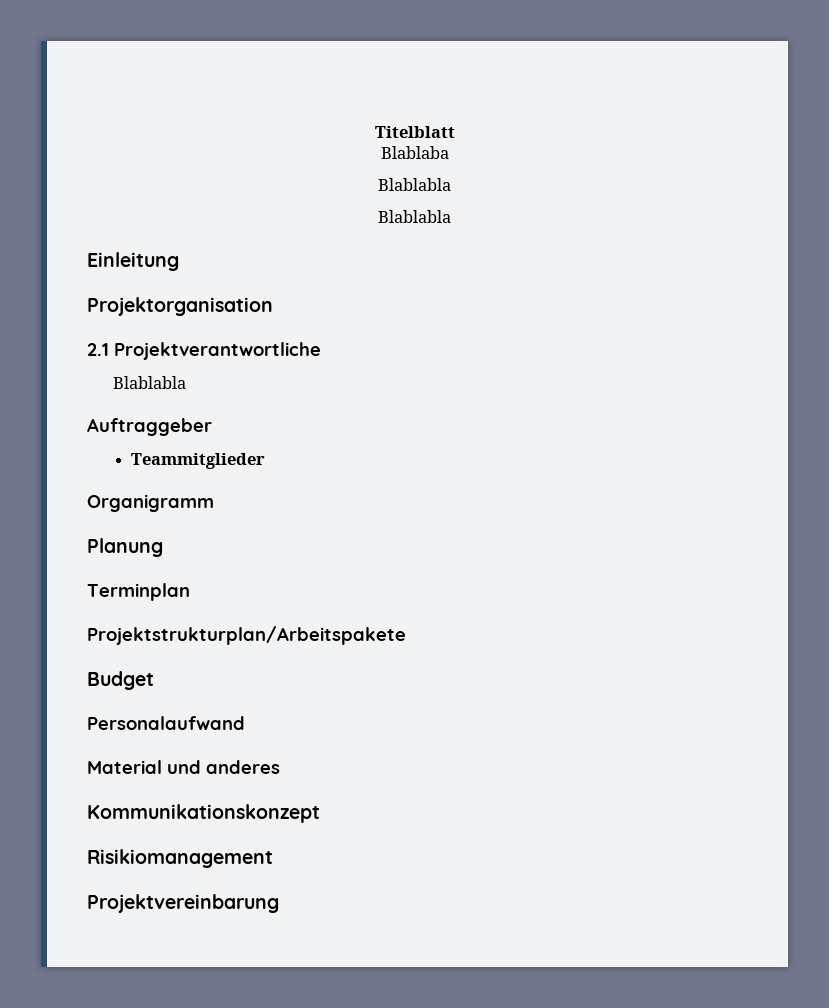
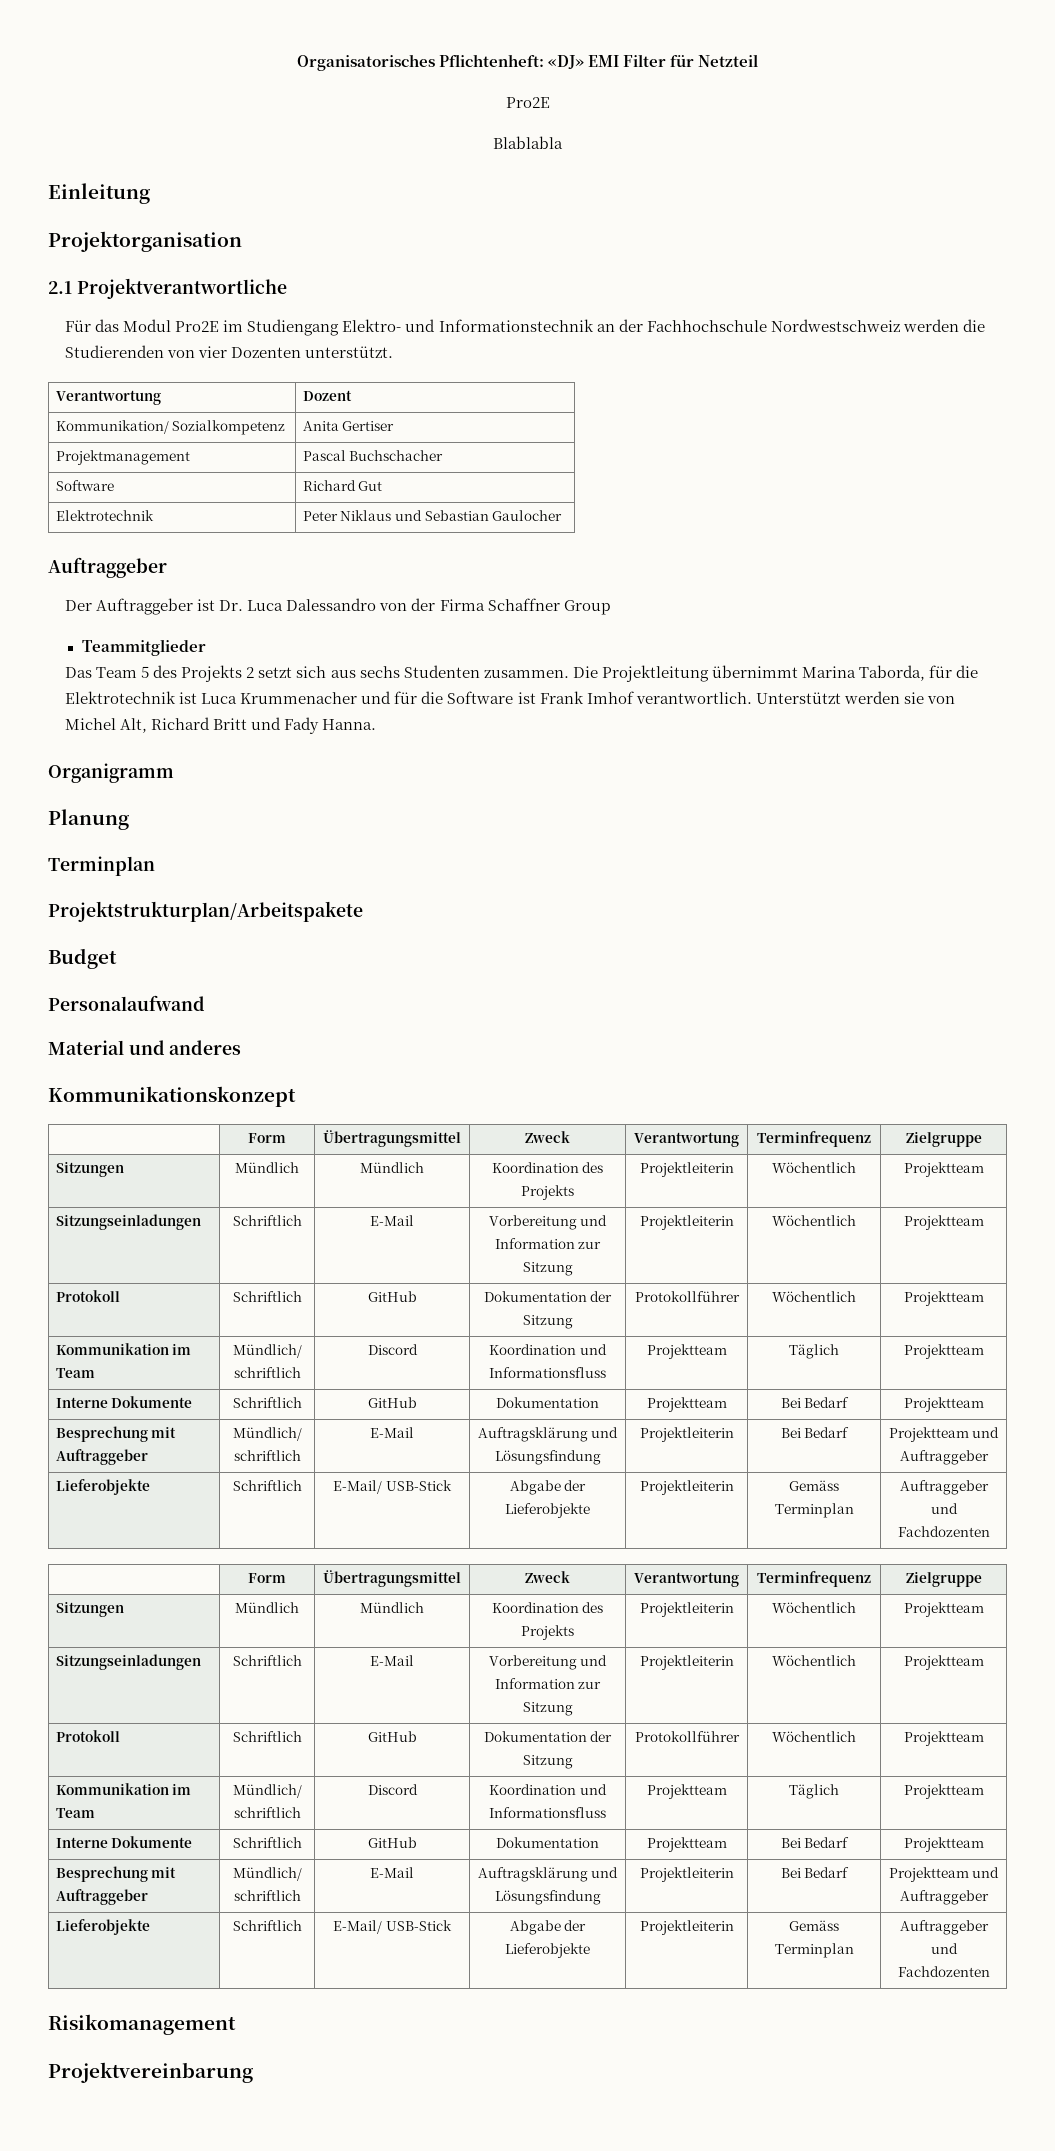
[374,126,455,138] [380,146,449,159] [378,178,451,191] Titelblatt // Blablaba // Blablabla -> [296,54,759,71] [505,97,550,108] Organisatorisches Pflichtenheft: «DJ» EMI Filter für Netzteil // Pro2E
[113,376,187,389] [87,418,212,436] [131,453,266,469] Blablabla // Auftraggeber // Teammitglieder -> [65,319,985,336] [65,345,394,358] [55,390,161,405] [302,390,352,401] [55,420,286,435] [302,421,395,431] [55,450,190,465] [302,450,444,461] [55,480,114,491] [302,480,383,491] [55,510,154,521] [302,510,563,521] [48,557,167,578] [65,598,611,615] [81,639,206,656] [65,665,978,682] [65,691,955,704] [65,717,377,734] Für das Modul Pro2E im Studiengang Elektro- und Informationstechnik an der Fachhochschule Nordwestschweiz werden die Studierenden von vier Dozenten unterstützt. // Verantwortung | Dozent // Kommunikation/ Sozialkompetenz | Anita Gertiser // Projektmanagement | Pascal Buchschacher // Software | Richard Gut // Elektrotechnik | Peter Niklaus und Sebastian Gaulocher // Auftraggeber // Der Auftraggeber ist Dr. Luca Dalessandro von der Firma Schaffner Group // Teammitglieder // Das Team 5 des Projekts 2 setzt sich aus sechs Studenten zusammen. Die Projektleitung übernimmt Marina Taborda, für die Elektrotechnik ist Luca Krummenacher und für die Software ist Frank Imhof verantwortlich. Unterstützt werden sie von Michel Alt, Richard Britt und Fady Hanna.
[87,849,273,868] // Risikiomanagement -> [248,1133,286,1143] [323,1130,461,1147] [525,1131,570,1143] [634,1132,739,1147] [757,1131,871,1147] [905,1132,982,1147] [55,1162,124,1177] [235,1162,299,1173] [360,1162,424,1173] [491,1162,604,1173] [521,1185,574,1200] [639,1162,734,1177] [772,1162,856,1173] [903,1162,984,1177] [55,1214,201,1230] [232,1215,302,1226] [370,1215,414,1226] [488,1215,608,1230] [494,1238,602,1249] [522,1262,573,1276] [639,1215,734,1230] [772,1215,856,1226] [903,1215,984,1230] [55,1290,120,1302] [232,1291,302,1302] [367,1291,417,1302] [483,1291,613,1302] [522,1315,573,1329] [634,1291,740,1302] [772,1291,856,1302] [903,1291,984,1306] [55,1343,192,1355] [55,1368,95,1378] [232,1344,302,1358] [233,1367,301,1378] [367,1344,418,1355] [489,1344,607,1355] [489,1367,606,1378] [646,1344,727,1359] [789,1344,839,1359] [903,1344,984,1359] [55,1396,193,1408] [232,1397,302,1408] [367,1397,417,1408] [496,1397,599,1408] [646,1397,727,1412] [780,1397,850,1408] [903,1397,984,1412] [55,1426,177,1442] [55,1449,148,1465] [232,1427,302,1441] [233,1450,301,1461] [370,1427,414,1438] [477,1427,619,1442] [494,1450,601,1465] [639,1427,734,1442] [780,1427,850,1438] [888,1427,1000,1442] [899,1450,989,1465] [55,1479,150,1495] [232,1480,302,1491] [333,1480,452,1494] [509,1480,587,1495] [505,1503,590,1518] [639,1480,734,1495] [789,1480,839,1491] [774,1503,854,1518] [899,1480,989,1495] [930,1503,958,1514] [897,1526,990,1537] [248,1573,286,1583] [323,1570,461,1587] [525,1571,570,1583] [634,1572,739,1587] [757,1571,871,1587] [905,1572,982,1587] [55,1602,124,1617] [235,1602,299,1613] [360,1602,424,1613] [491,1602,604,1613] [521,1625,574,1640] [639,1602,734,1617] [772,1602,856,1613] [903,1602,984,1617] [55,1654,201,1670] [232,1655,302,1666] [370,1655,414,1666] [488,1655,608,1670] [494,1678,602,1689] [522,1702,573,1716] [639,1655,734,1670] [772,1655,856,1666] [903,1655,984,1670] [55,1730,120,1742] [232,1731,302,1742] [367,1731,417,1742] [483,1731,613,1742] [522,1755,573,1769] [634,1731,740,1742] [772,1731,856,1742] [903,1731,984,1746] [55,1783,192,1795] [55,1808,95,1818] [232,1784,302,1798] [233,1807,301,1818] [367,1784,418,1795] [489,1784,607,1795] [489,1807,606,1818] [646,1784,727,1799] [789,1784,839,1799] [903,1784,984,1799] [55,1836,193,1848] [232,1837,302,1848] [367,1837,417,1848] [496,1837,599,1848] [646,1837,727,1852] [780,1837,850,1848] [903,1837,984,1852] [55,1866,177,1882] [55,1889,148,1905] [232,1867,302,1881] [233,1890,301,1901] [370,1867,414,1878] [477,1867,619,1882] [494,1890,601,1905] [639,1867,734,1882] [780,1867,850,1878] [888,1867,1000,1882] [899,1890,989,1905] [55,1919,150,1935] [232,1920,302,1931] [333,1920,452,1934] [509,1920,587,1935] [505,1943,590,1958] [639,1920,734,1935] [789,1920,839,1931] [774,1943,854,1958] [899,1920,989,1935] [930,1943,958,1954] [897,1966,990,1977] [48,2014,236,2035] // | Form | Übertragungsmittel | Zweck | Verantwortung | Terminfrequenz | Zielgruppe // Sitzungen | Mündlich | Mündlich | Koordination des Projekts | Projektleiterin | Wöchentlich | Projektteam // Sitzungseinladungen | Schriftlich | E-Mail | Vorbereitung und Information zur Sitzung | Projektleiterin | Wöchentlich | Projektteam // Protokoll | Schriftlich | GitHub | Dokumentation der Sitzung | Protokollführer | Wöchentlich | Projektteam // Kommunikation im Team | Mündlich/ schriftlich | Discord | Koordination und Informationsfluss | Projektteam | Täglich | Projektteam // Interne Dokumente | Schriftlich | GitHub | Dokumentation | Projektteam | Bei Bedarf | Projektteam // Besprechung mit Auftraggeber | Mündlich/ schriftlich | E-Mail | Auftragsklärung und Lösungsfindung | Projektleiterin | Bei Bedarf | Projektteam und Auftraggeber // Lieferobjekte | Schriftlich | E-Mail/ USB-Stick | Abgabe der Lieferobjekte | Projektleiterin | Gemäss Terminplan | Auftraggeber und Fachdozenten // | Form | Übertragungsmittel | Zweck | Verantwortung | Terminfrequenz | Zielgruppe // Sitzungen | Mündlich | Mündlich | Koordination des Projekts | Projektleiterin | Wöchentlich | Projektteam // Sitzungseinladungen | Schriftlich | E-Mail | Vorbereitung und Information zur Sitzung | Projektleiterin | Wöchentlich | Projektteam // Protokoll | Schriftlich | GitHub | Dokumentation der Sitzung | Protokollführer | Wöchentlich | Projektteam // Kommunikation im Team | Mündlich/ schriftlich | Discord | Koordination und Informationsfluss | Projektteam | Täglich | Projektteam // Interne Dokumente | Schriftlich | GitHub | Dokumentation | Projektteam | Bei Bedarf | Projektteam // Besprechung mit Auftraggeber | Mündlich/ schriftlich | E-Mail | Auftragsklärung und Lösungsfindung | Projektleiterin | Bei Bedarf | Projektteam und Auftraggeber // Lieferobjekte | Schriftlich | E-Mail/ USB-Stick | Abgabe der Lieferobjekte | Projektleiterin | Gemäss Terminplan | Auftraggeber und Fachdozenten // Risikomanagement

